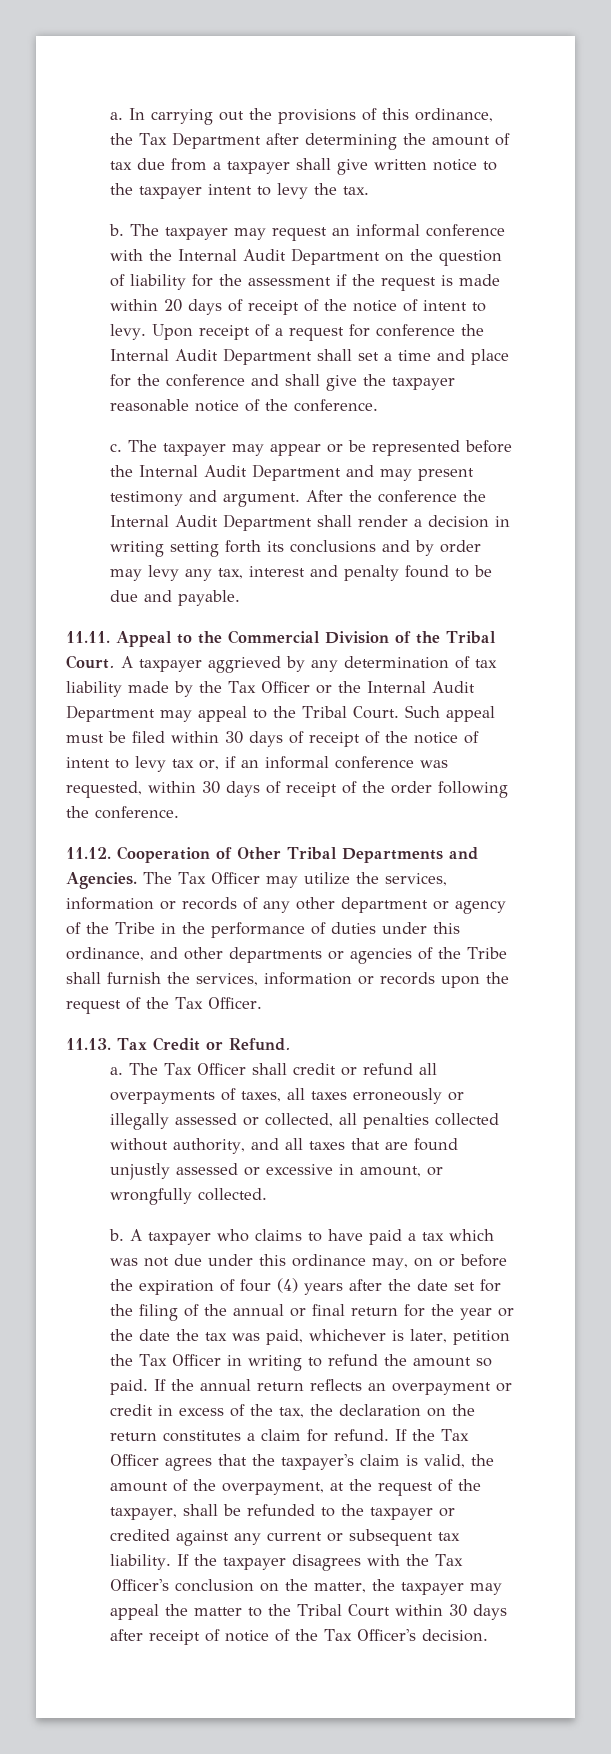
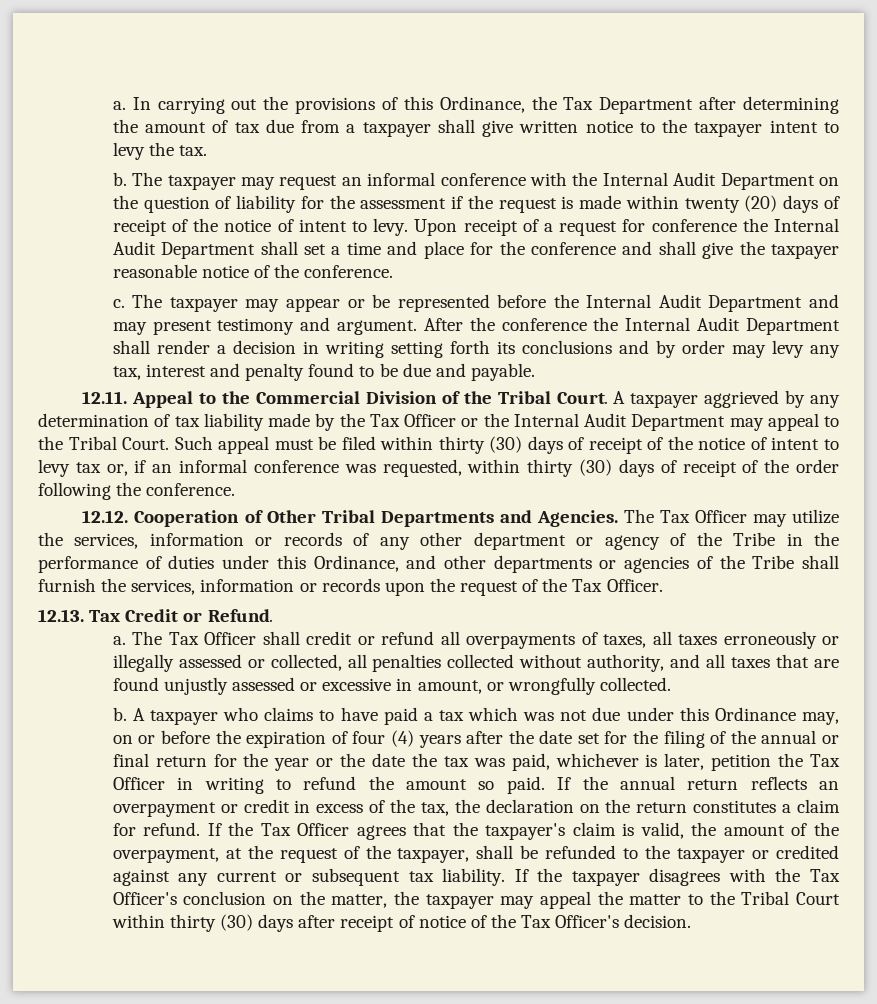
[414,108,493,122] ordinance, -> [439,96,525,113] Ordinance,
[163,299,182,312] 20 -> [684,195,778,213] twenty (20)
[66,631,110,643] 11.11. -> [82,391,128,404] 12.11.
[225,731,243,744] 30 -> [438,436,523,454] thirty (30)
[202,781,220,794] 30 -> [527,459,613,477] thirty (30)
[66,847,111,859] 11.12. -> [82,510,129,523] 12.12.
[66,947,144,961] ordinance, -> [313,555,399,572] Ordinance,
[66,1038,111,1050] 11.13. -> [38,609,84,622] 12.13.
[291,1254,366,1267] ordinance -> [714,707,796,721] Ordinance
[448,1604,467,1617] 30 -> [169,914,254,932] thirty (30)

